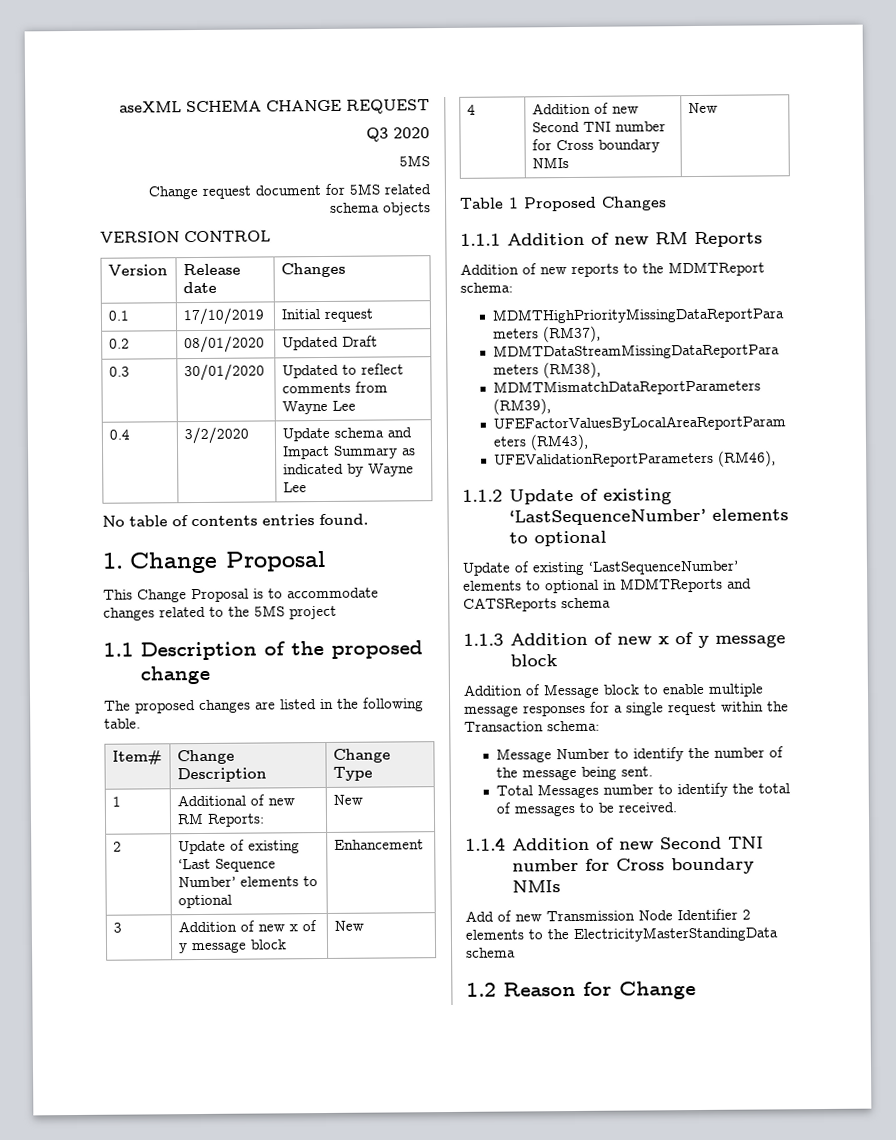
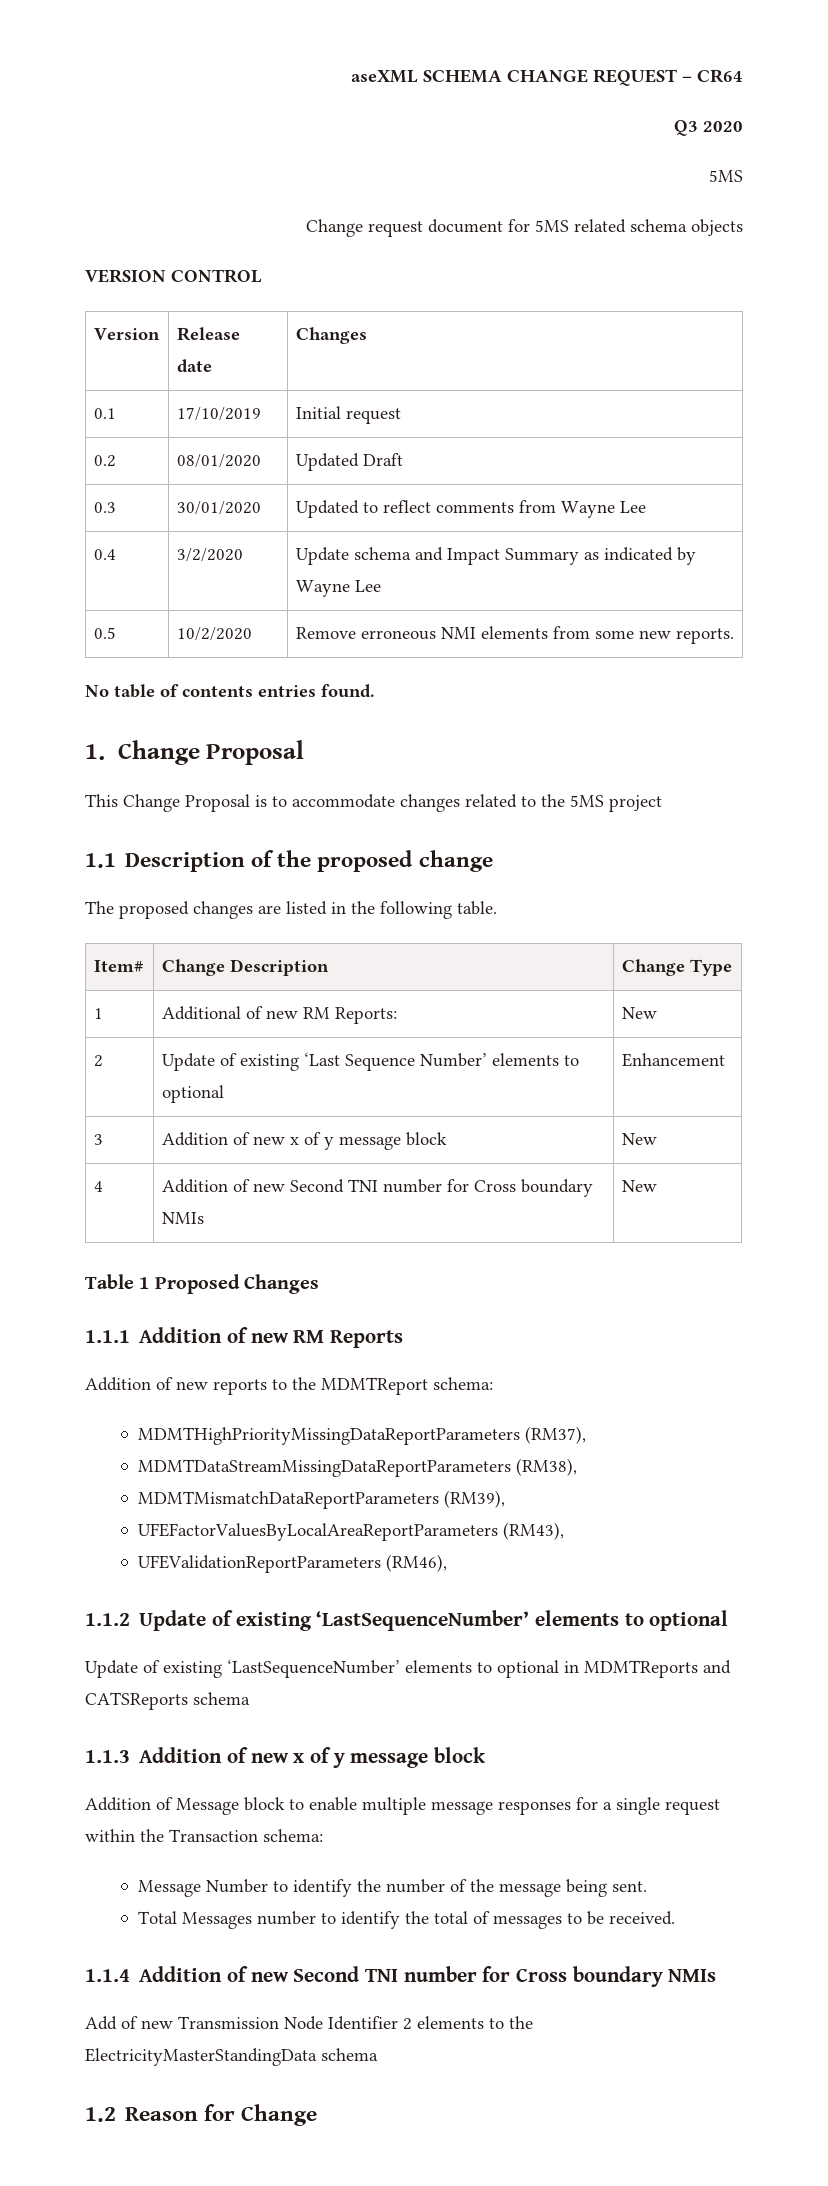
(430, 106) none -> [682,69,743,83] – CR64
(307, 487) none -> [93,627,116,639] [176,627,252,641] [295,626,734,644] // 0.5 | 10/2/2020 | Remove erroneous NMI elements from some new reports.

